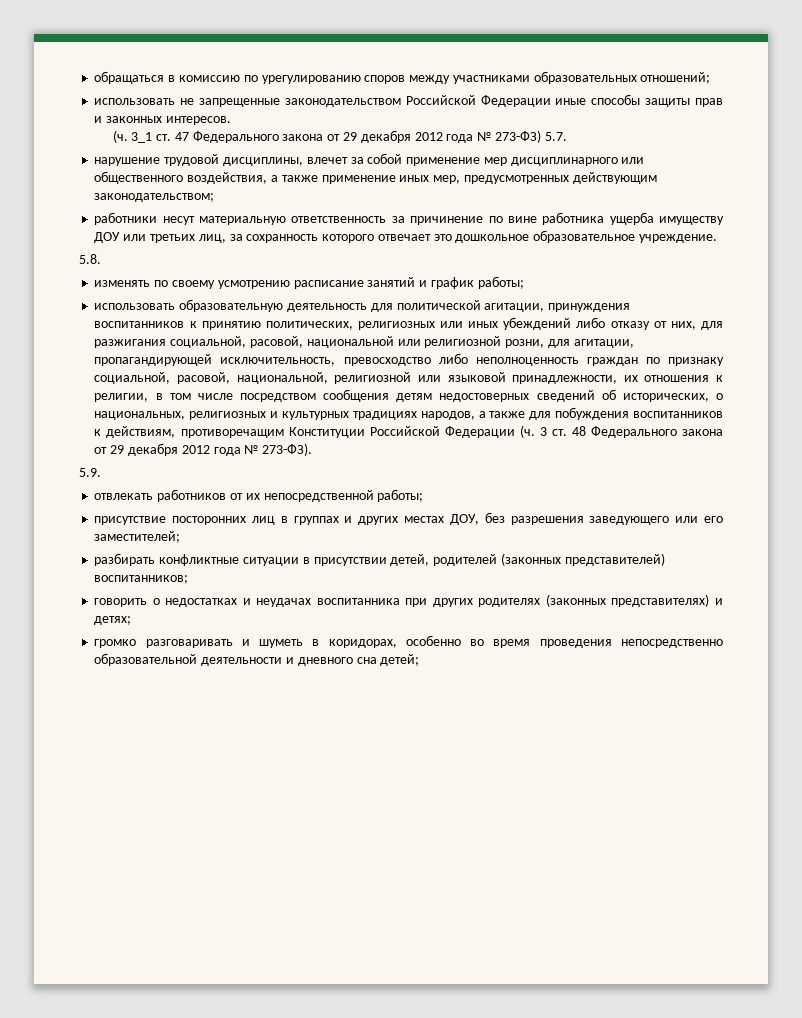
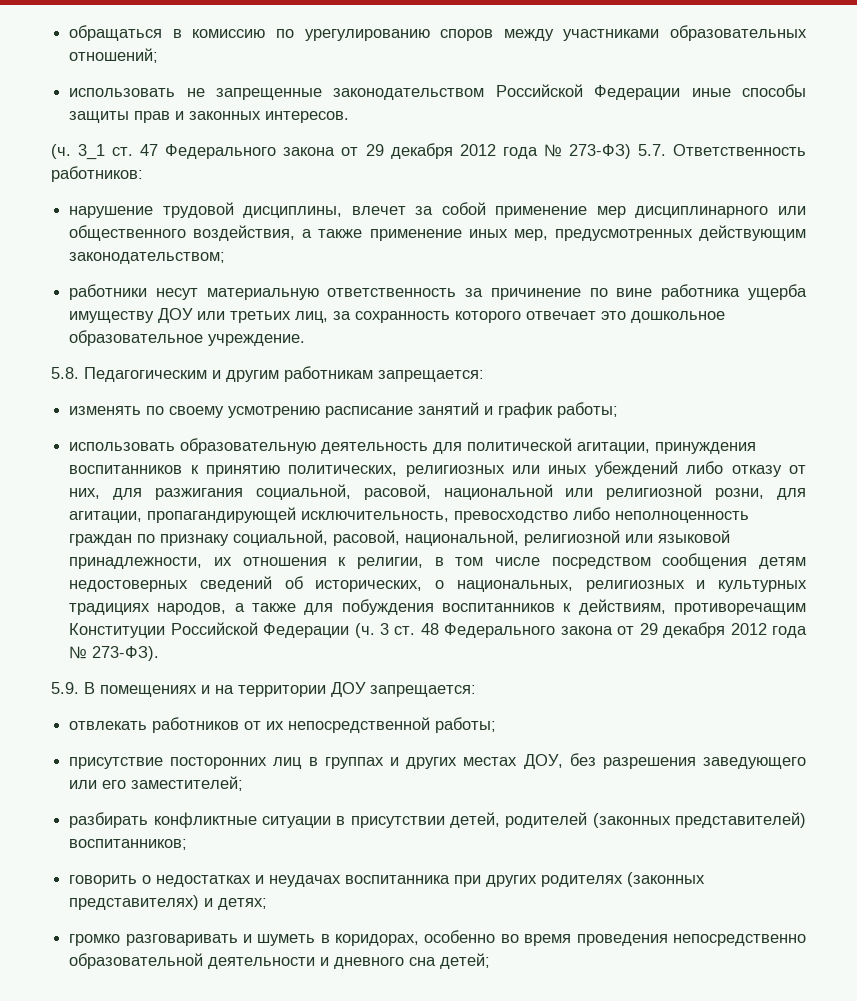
(567, 136) none -> [672,144,806,156] [51,166,143,182] Ответственность работников:
(101, 259) none -> [84,366,484,382] Педагогическим и другим работникам запрещается:
(101, 472) none -> [84,682,476,697] В помещениях и на территории ДОУ запрещается:

